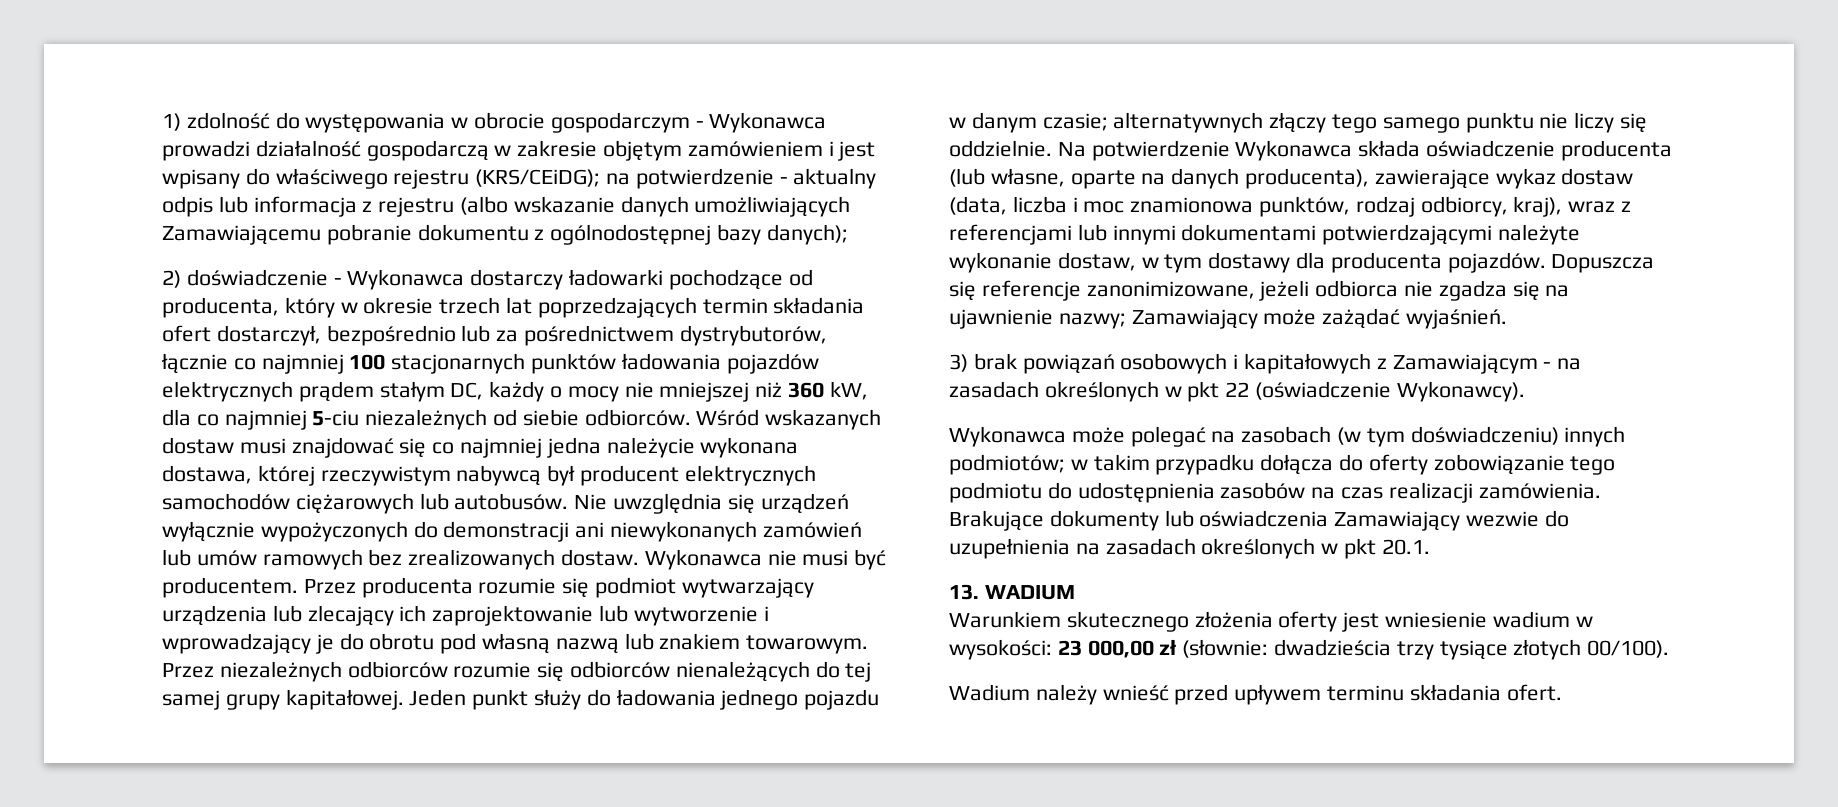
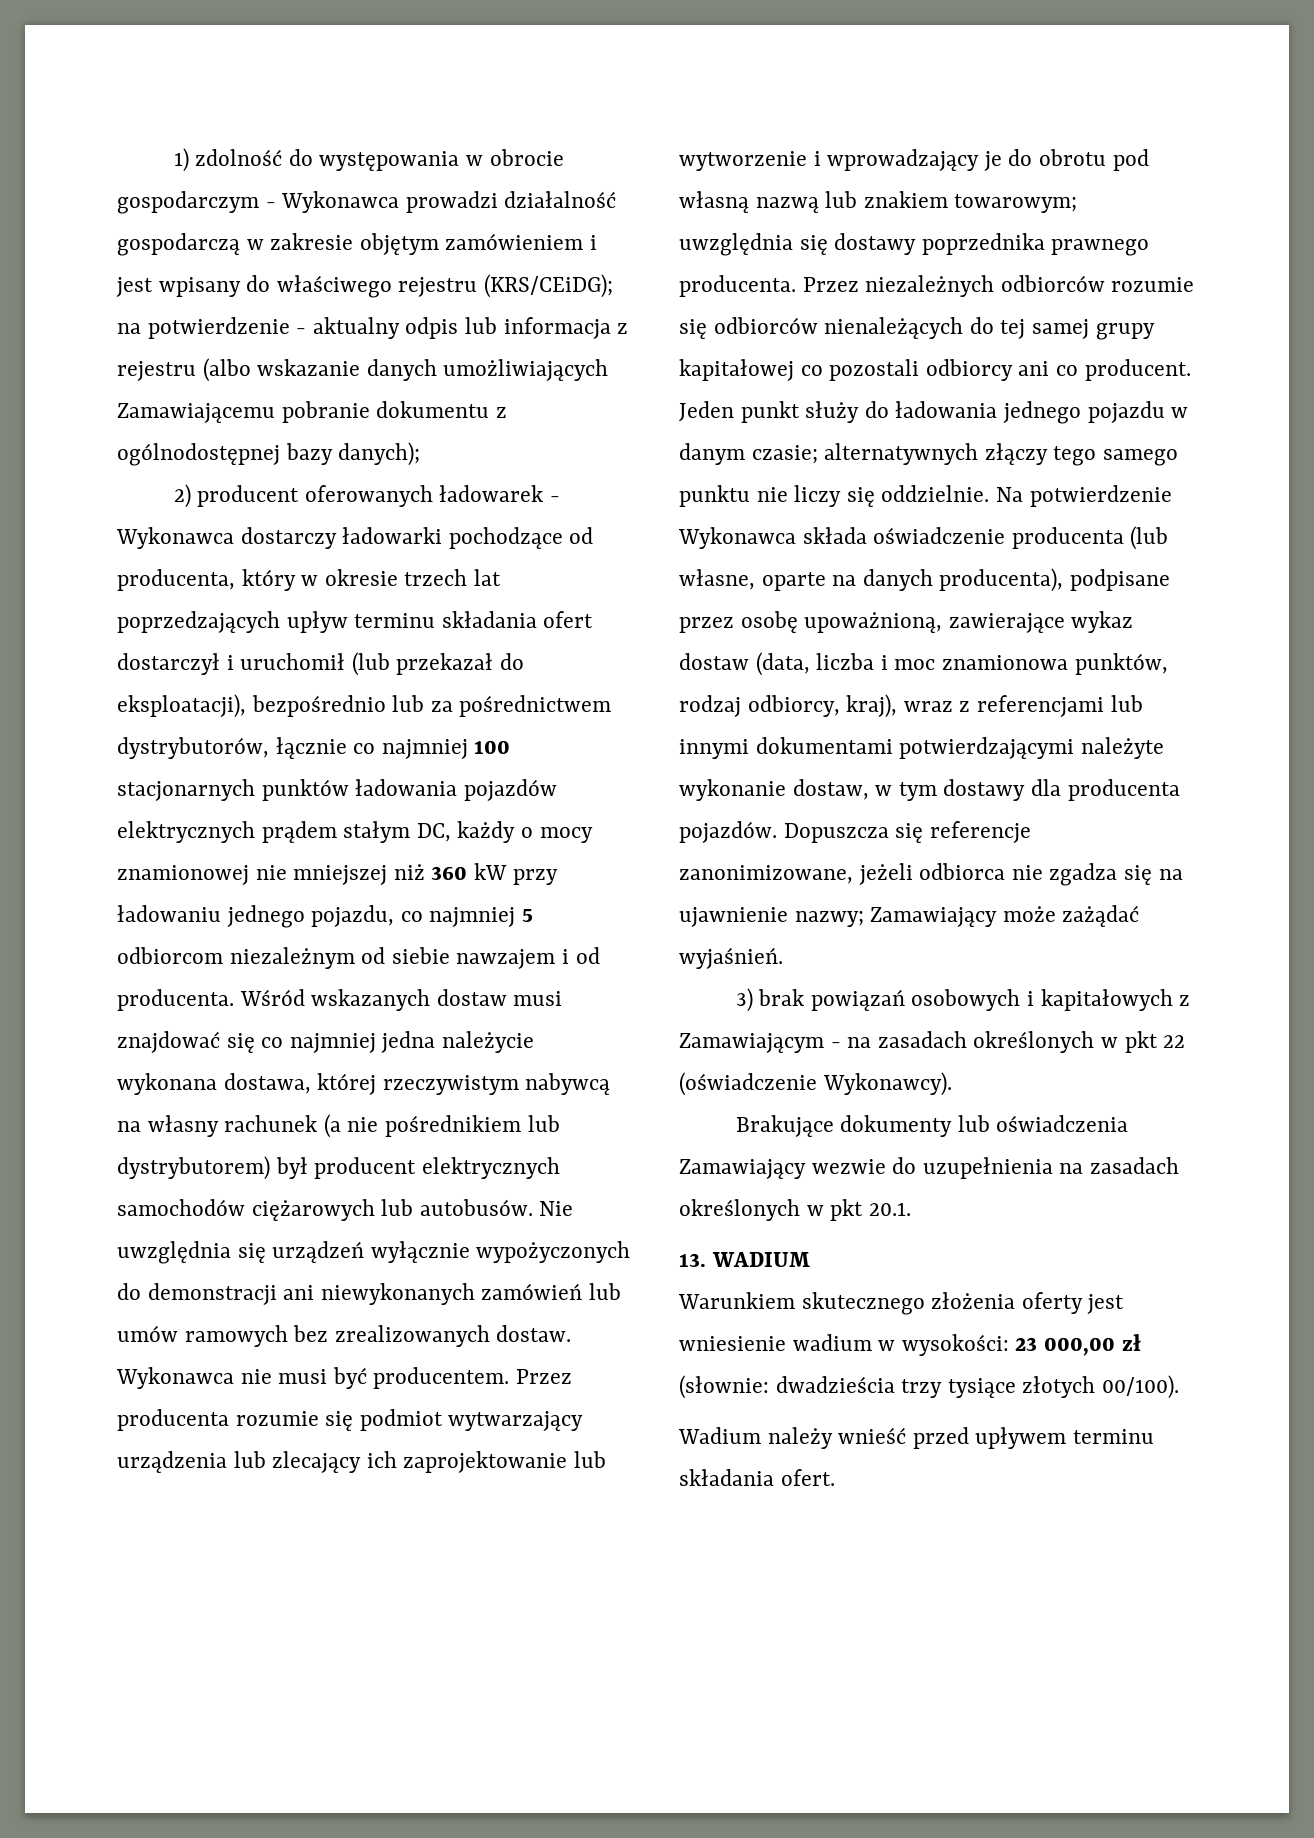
[186,269,328,286] doświadczenie -> [197,485,544,507] producent oferowanych ładowarek
[702,297,865,314] [162,325,321,346] termin składania ofert dostarczył, -> [286,611,594,633] [117,652,525,676] [117,694,246,718] upływ terminu składania ofert dostarczył i uruchomił (lub przekazał do eksploatacji),
(619, 394) none -> [117,865,249,885] znamionowej
[829,381,868,400] [162,409,691,430] kW, dla co najmniej 5-ciu niezależnych od siebie odbiorców. -> [474,863,558,885] [117,905,534,928] [117,947,600,969] [117,989,234,1011] kW przy ładowaniu jednego pojazdu, co najmniej 5 odbiorcom niezależnym od siebie nawzajem i od producenta.
(542, 475) none -> [117,1114,560,1138] [117,1156,270,1180] na własny rachunek (a nie pośrednikiem lub dystrybutorem)
[746,635,869,654] towarowym. -> [954,194,1078,213] [679,233,1150,256] [679,275,796,297] towarowym; uwzględnia się dostawy poprzednika prawnego producenta.
[285,689,404,710] kapitałowej. -> [679,359,1191,381] kapitałowej co pozostali odbiorcy ani co producent.
(1370, 178) none -> [1070,569,1171,591] [679,611,943,633] podpisane przez osobę upoważnioną,
[949,426,1626,447] [949,454,1616,475] [949,482,1601,503] Wykonawca może polegać na zasobach (w tym doświadczeniu) innych podmiotów; w takim przypadku dołącza do oferty zobowiązanie tego podmiotu do udostępnienia zasobów na czas realizacji zamówienia. -> (952, 1084) none

